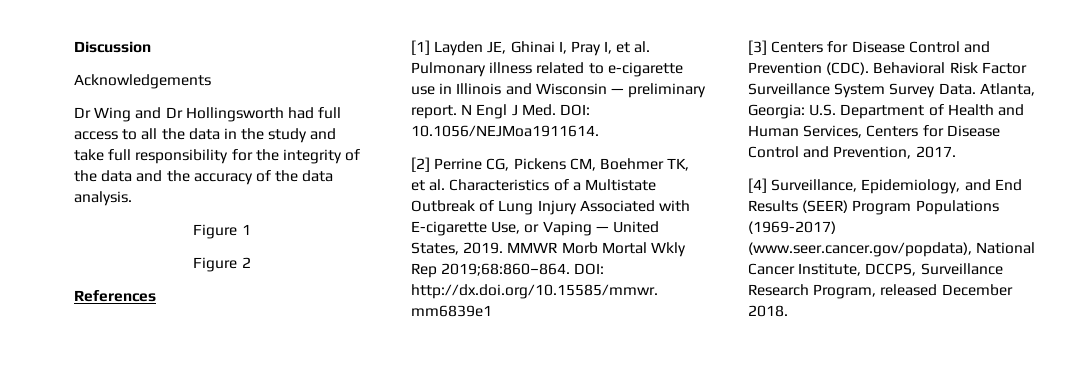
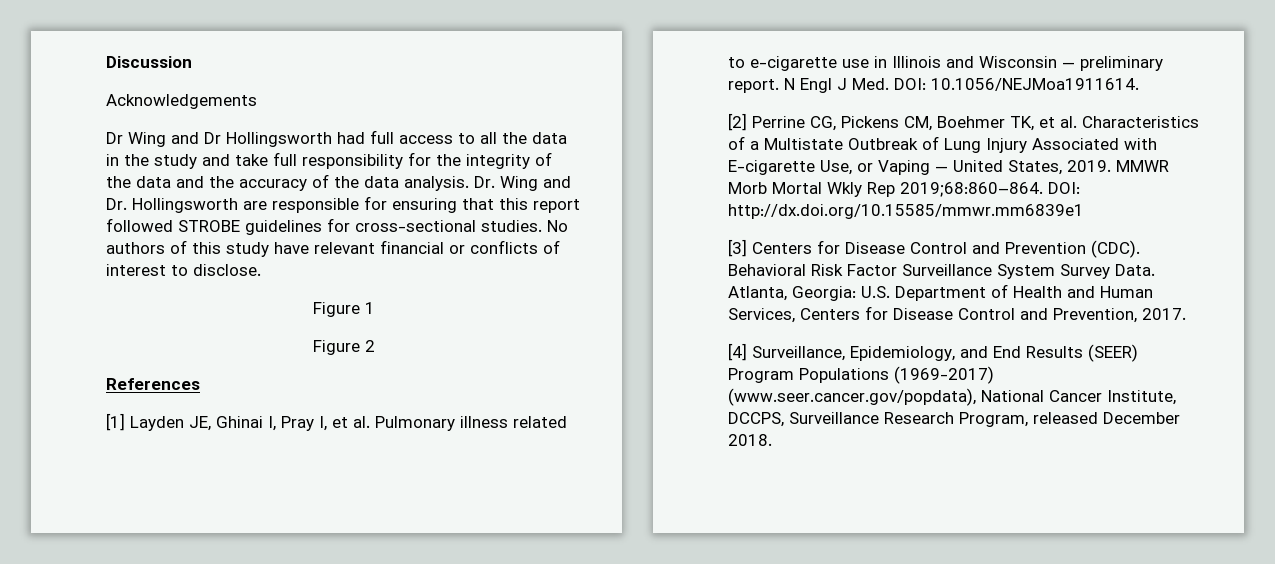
(132, 198) none -> [474,176,571,191] [106,196,580,213] [106,218,568,235] [106,240,560,257] [106,264,261,276] Dr. Wing and Dr. Hollingsworth are responsible for ensuring that this report followed STROBE guidelines for cross-sectional studies. No authors of this study have relevant financial or conflicts of interest to disclose.

